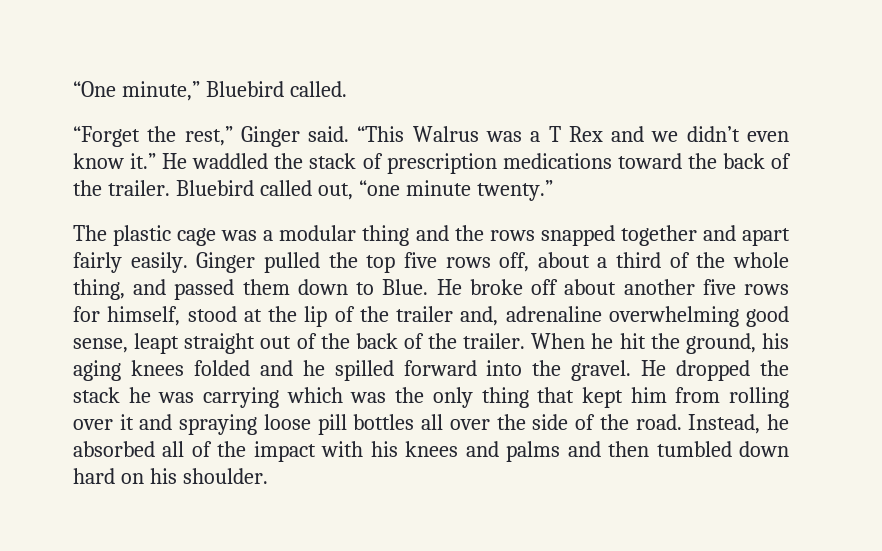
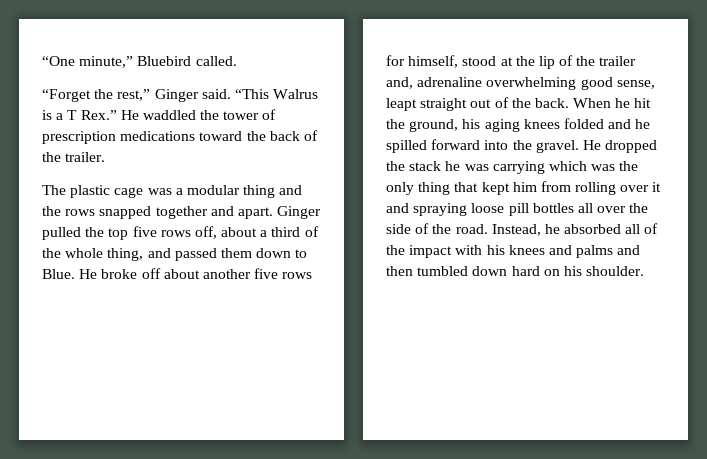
[485,131,522,142] was -> [42,110,52,120] is
[568,126,790,142] [73,153,157,169] Rex and we didn’t even know it.” -> [80,110,117,120] Rex.”
[309,153,357,169] stack -> [223,111,260,120] tower
[175,180,553,201] Bluebird called out, “one minute twenty.” -> (106, 157) none
[742,228,791,246] [73,252,188,273] apart fairly easily. -> [237,207,273,219] apart.
[355,333,526,349] back of the trailer. -> [534,98,569,108] back.

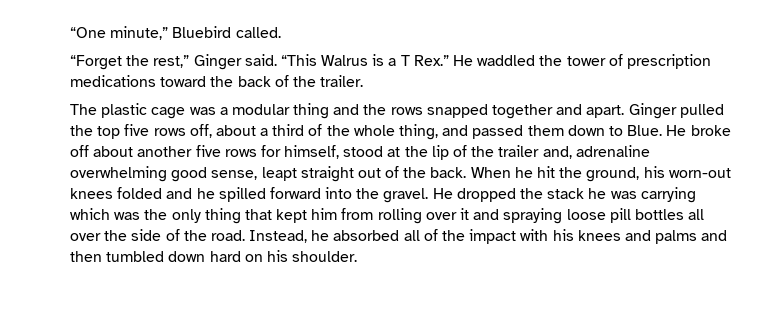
[484,119,520,132] aging -> [668,168,731,178] worn-out

